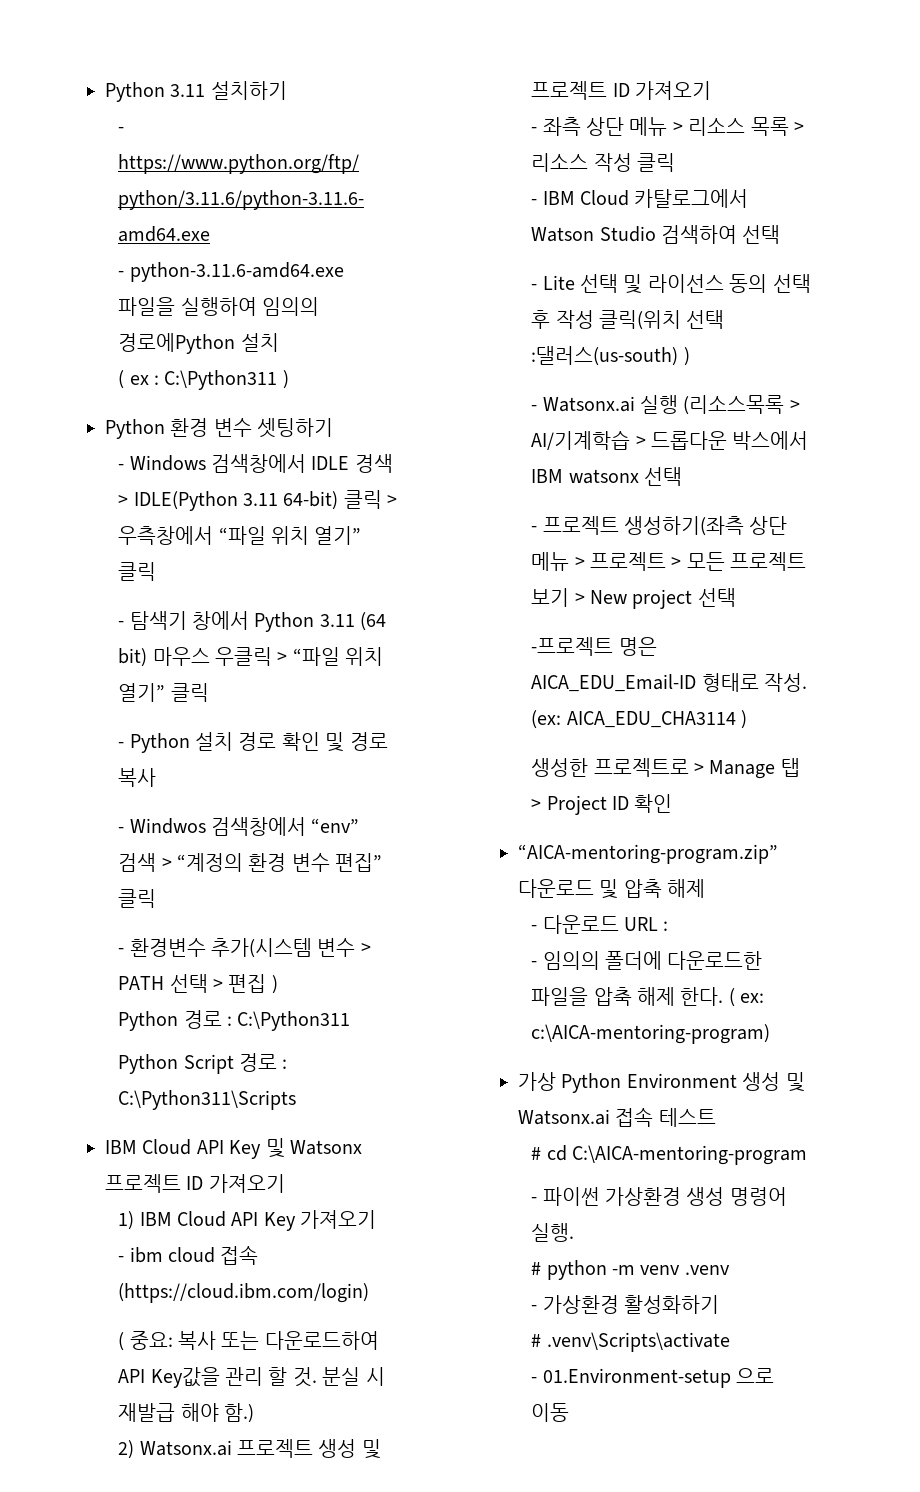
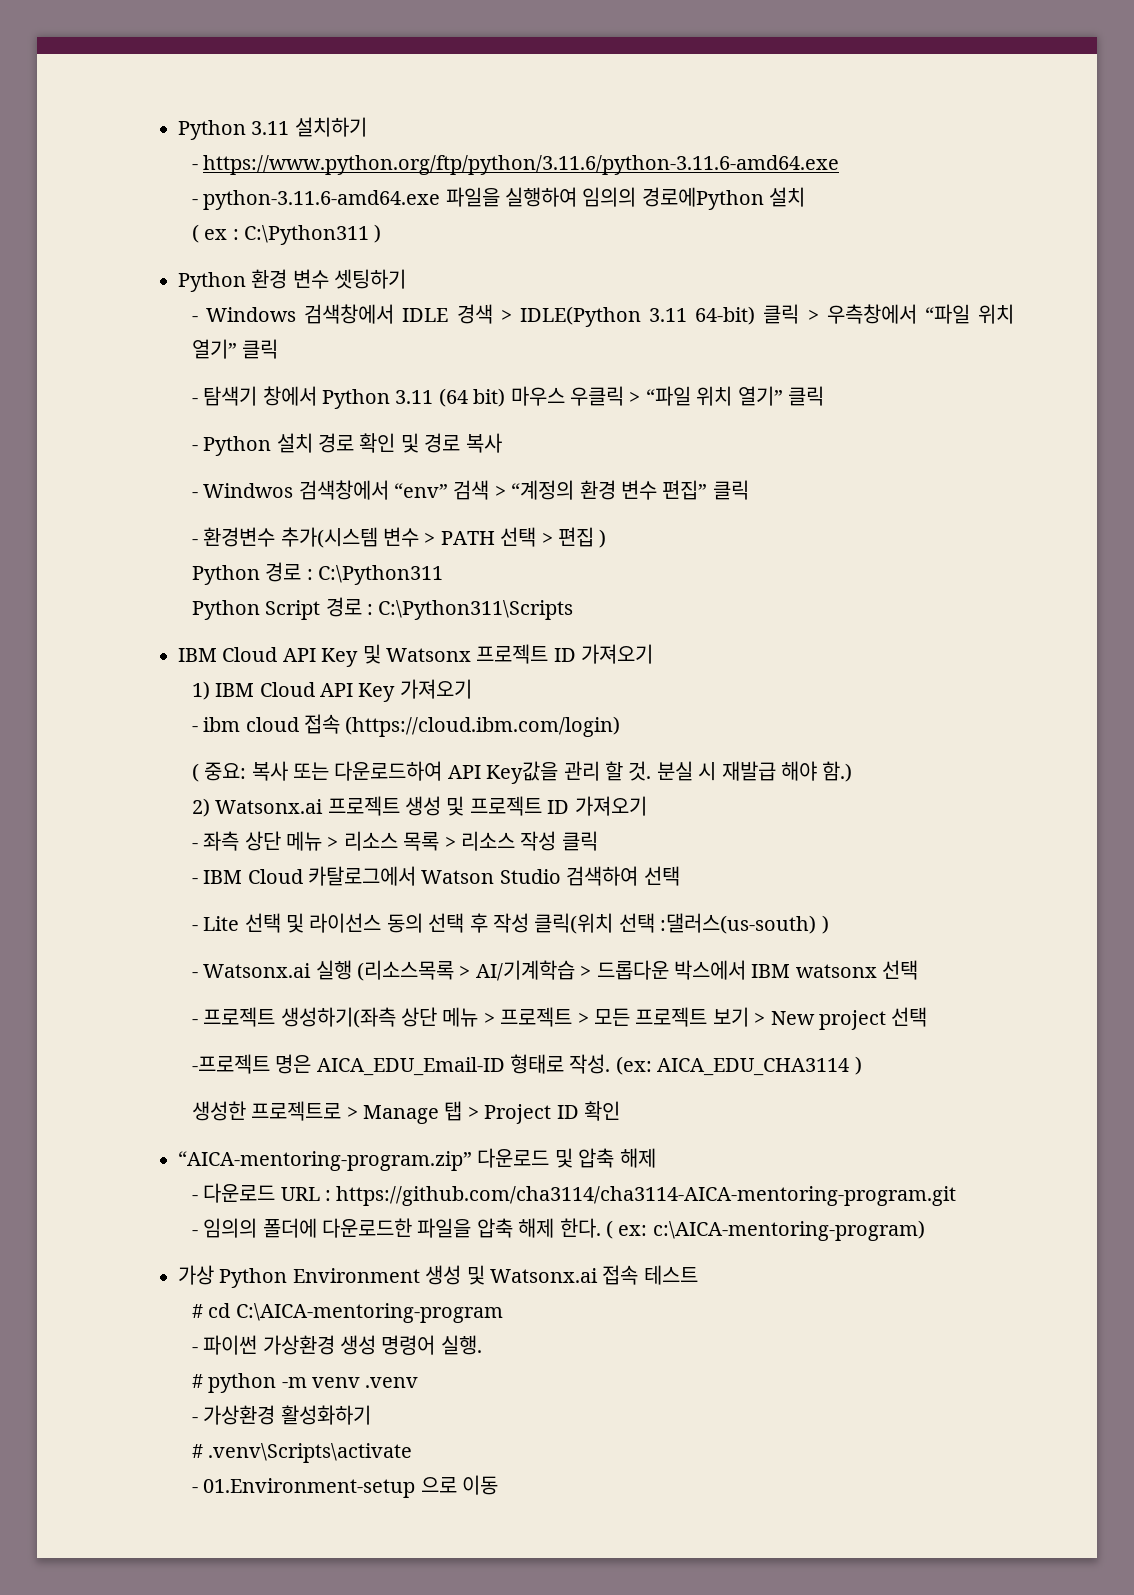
(669, 926) none -> [336,1186,957,1206] https://github.com/cha3114/cha3114-AICA-mentoring-program.git

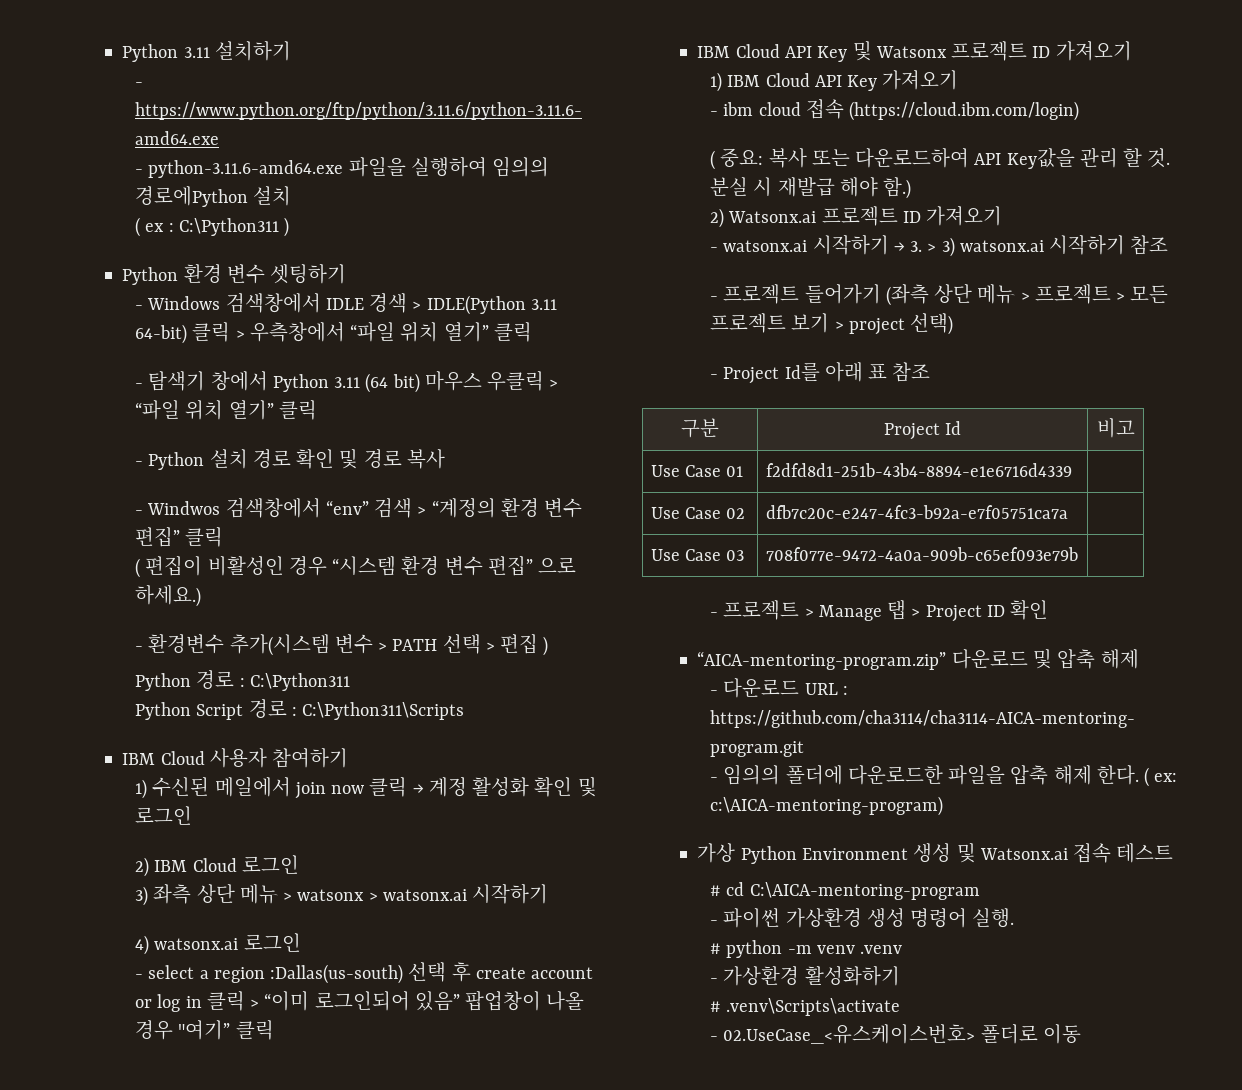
(749, 490) none -> [135,556,577,578] [135,585,202,607] // ( 편집이 비활성인 경우 “시스템 환경 변수 편집” 으로 하세요.)
(574, 610) none -> [122,748,349,768] [135,777,597,799] [135,806,193,825] [135,855,299,877] [135,884,549,906] [135,933,301,955] [135,962,594,984] [135,990,585,1012] [135,1020,274,1040] // IBM Cloud 사용자 참여하기 // 1) 수신된 메일에서 join now 클릭 → 계정 활성화 확인 및 로그인 // 2) IBM Cloud 로그인 // 3) 좌측 상단 메뉴 > watsonx > watsonx.ai 시작하기 // 4) watsonx.ai 로그인 // - select a region :Dallas(us-south) 선택 후 create account or log in 클릭 > “이미 로그인되어 있음” 팝업창이 나올 경우 "여기” 클릭
[405,796,542,816] 생성 및 프로젝트 -> (898, 216) none
[203,831,598,851] [191,866,680,886] [191,913,829,934] [191,960,919,981] [191,1007,396,1028] 좌측 상단 메뉴 > 리소스 목록 > 리소스 작성 클릭 // - IBM Cloud 카탈로그에서 Watson Studio 검색하여 선택 // - Lite 선택 및 라이선스 동의 선택 후 작성 클릭(위치 선택 :댈러스(us-south) ) // - Watsonx.ai 실행 (리소스목록 > AI/기계학습 > 드롭다운 박스에서 IBM watsonx 선택 // - 프로젝트 생성하기(좌측 -> [723,235,1169,257] [710,284,929,306] watsonx.ai 시작하기 → 3. > 3) watsonx.ai 시작하기 참조 // - 프로젝트 들어가기 (좌측
[770,1007,928,1030] [191,1054,862,1076] [191,1101,342,1121] New project 선택 // -프로젝트 명은 AICA_EDU_Email-ID 형태로 작성. (ex: AICA_EDU_CHA3114 ) // 생성한 프로젝트로 -> [848,313,954,335] [710,362,931,384] [681,418,719,438] [883,421,962,440] [1096,418,1135,438] [650,465,744,477] [765,463,1072,477] [650,507,746,519] [765,505,1068,519] [650,549,745,561] [765,547,1078,561] [710,600,800,620] project 선택) // - Project Id를 아래 표 참조 // 구분 | Project Id | 비고 // Use Case 01 | f2dfd8d1-251b-43b4-8894-e1e6716d4339 | // Use Case 02 | dfb7c20c-e247-4fc3-b92a-e7f05751ca7a | // Use Case 03 | 708f077e-9472-4a0a-909b-c65ef093e79b | // - 프로젝트
[203,1477,457,1498] 01.Environment-setup 으로 -> [723,1024,1038,1044] 02.UseCase_<유스케이스번호> 폴더로

